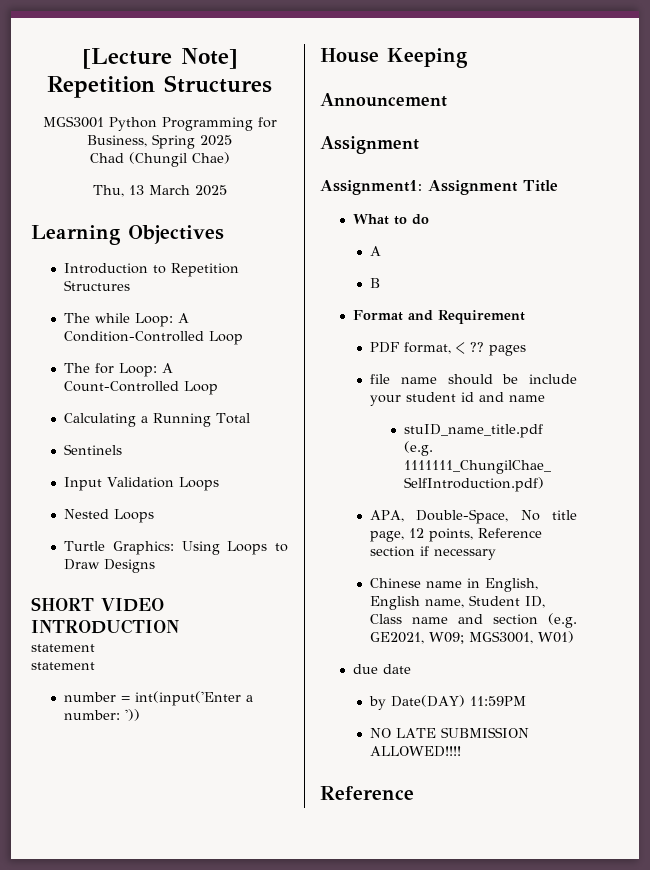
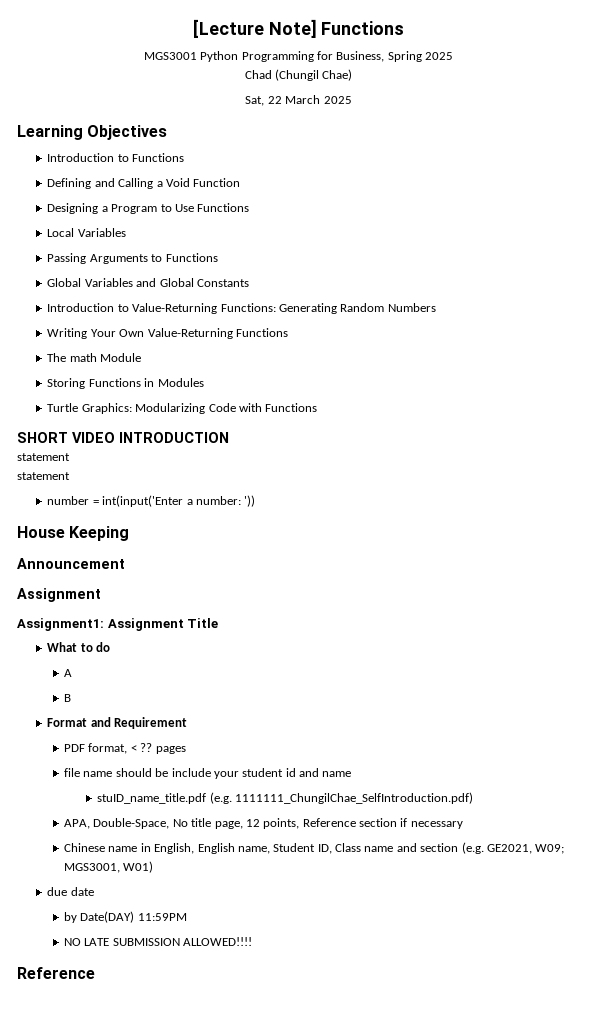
[47,75,272,98] Repetition Structures -> [321,21,405,35] Functions
[92,185,144,197] Thu, 13 -> [245,96,282,106] Sat, 22
[171,263,240,277] [64,280,131,291] [64,313,190,327] [64,331,244,345] [64,363,174,377] [64,381,219,395] [64,413,251,427] [64,444,123,455] [64,477,220,491] [64,509,155,523] [64,541,288,555] [64,559,156,573] Repetition Structures // The while Loop: A Condition-Controlled Loop // The for Loop: A Count-Controlled Loop // Calculating a Running Total // Sentinels // Input Validation Loops // Nested Loops // Turtle Graphics: Using Loops to Draw Designs -> [132,153,185,162] [47,178,241,189] [47,203,250,214] [47,228,126,237] [47,253,218,264] [47,278,249,287] [47,303,436,314] [47,328,288,339] [47,353,142,362] [47,378,204,389] [47,403,318,414] Functions // Defining and Calling a Void Function // Designing a Program to Use Functions // Local Variables // Passing Arguments to Functions // Global Variables and Global Constants // Introduction to Value-Returning Functions: Generating Random Numbers // Writing Your Own Value-Returning Functions // The math Module // Storing Functions in Modules // Turtle Graphics: Modularizing Code with Functions

